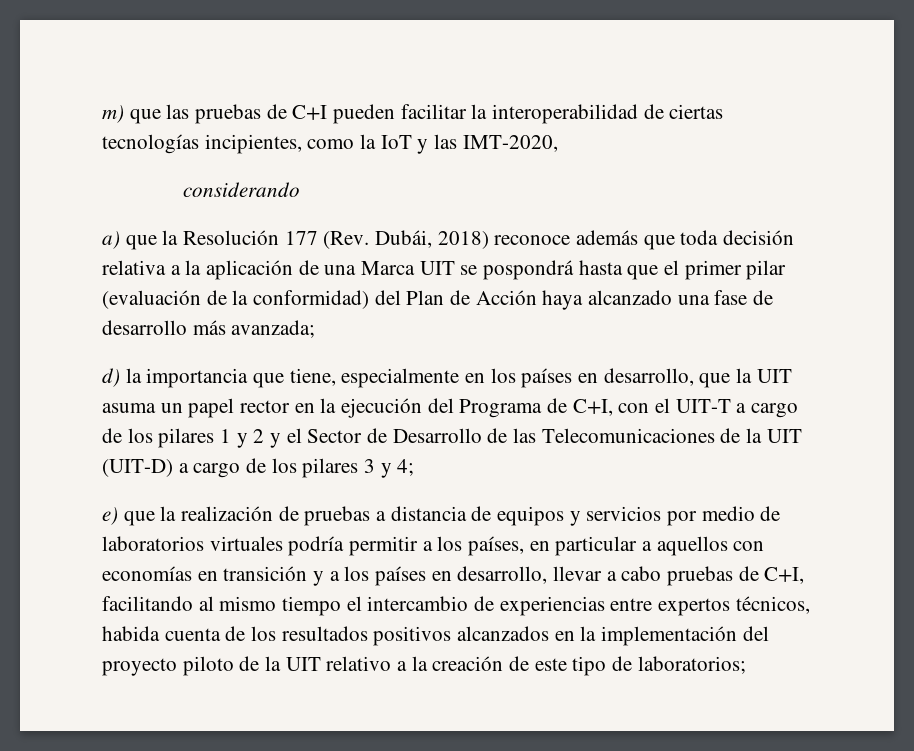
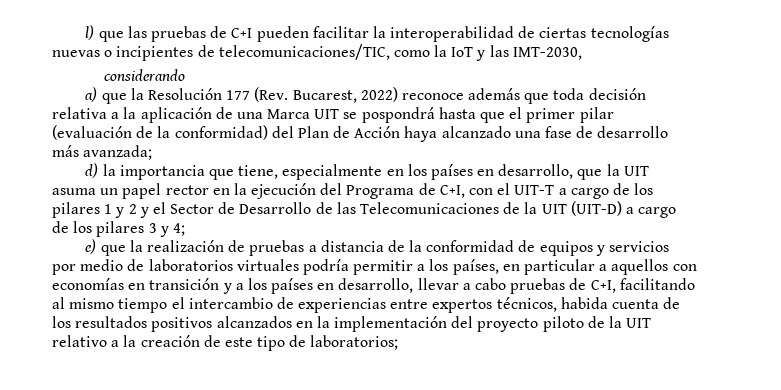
[102,105,124,123] m) -> [85,25,95,40] l)
[204,134,302,154] incipientes, -> [52,44,390,61] nuevas o incipientes de telecomunicaciones/TIC,
[462,135,558,152] IMT-2020, -> [512,47,582,60] IMT-2030,
[375,230,489,249] Dubái, 2018) -> [292,87,398,103] Bucarest, 2022)
(492, 513) none -> [409,240,536,252] la conformidad de

